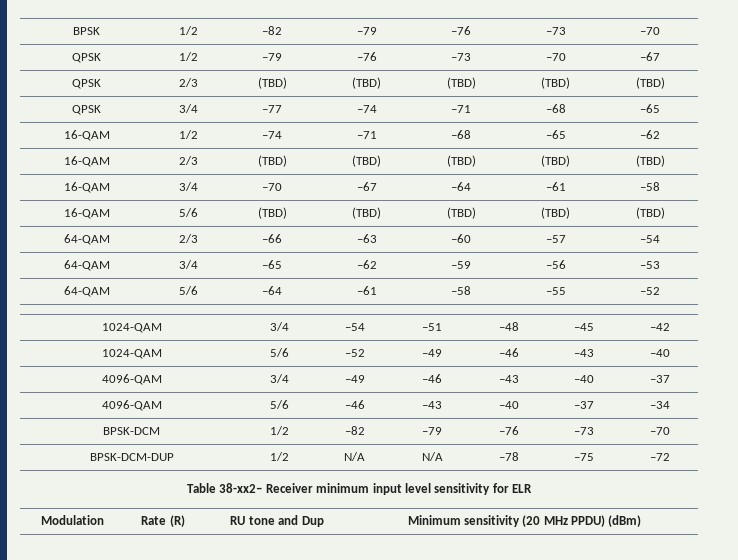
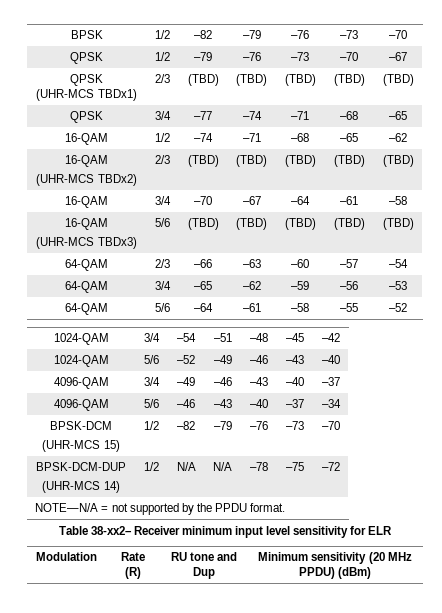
(101, 84) none -> [36,89,137,101] // (UHR-MCS TBDx1)
(110, 161) none -> [36,174,137,186] // (UHR-MCS TBDx2)
(110, 213) none -> [36,237,137,249] // (UHR-MCS TBDx3)
(160, 431) none -> [42,440,120,452] // (UHR-MCS 15)
(174, 457) none -> [42,481,120,493] // (UHR-MCS 14)
(670, 457) none -> [35,503,286,515] // NOTE—N/A = not supported by the PPDU format.

